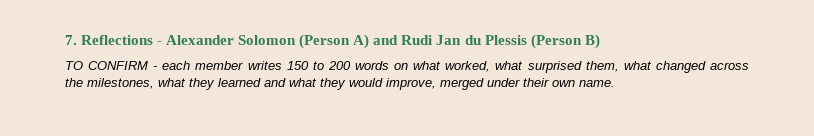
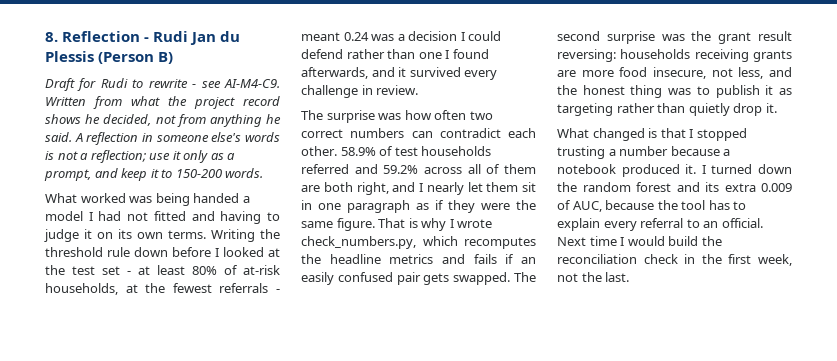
[65,34,399,49] 7. Reflections - Alexander Solomon (Person A) and -> [45,31,150,42] 8. Reflection -
[65,61,749,73] [65,78,615,90] TO CONFIRM - each member writes 150 to 200 words on what worked, what surprised them, what changed across the milestones, what they learned and what they would improve, merged under their own name. -> [45,78,280,91] [45,96,280,109] [45,114,281,127] [45,132,280,145] [45,150,236,163] [44,168,264,181] [45,193,250,206] [45,211,280,224] [44,229,280,242] [45,247,280,257] [45,265,280,275] [45,283,280,295] [301,31,502,41] [301,49,489,59] [301,67,498,80] [301,85,419,98] [301,110,493,123] [301,128,536,138] [301,146,492,156] [301,164,536,174] [301,182,536,195] [301,200,536,213] [301,218,493,231] [301,236,536,249] [301,254,536,264] [301,272,536,285] [557,31,792,44] [557,49,792,62] [557,67,792,79] [557,85,792,98] [557,103,777,116] [557,128,747,141] [557,146,731,159] [557,164,792,177] [557,182,792,192] [557,200,747,212] [557,218,763,231] [557,236,722,246] [557,254,792,266] [557,272,630,282] Draft for Rudi to rewrite - see AI-M4-C9. Written from what the project record shows he decided, not from anything he said. A reflection in someone else's words is not a reflection; use it only as a prompt, and keep it to 150-200 words. // What worked was being handed a model I had not fitted and having to judge it on its own terms. Writing the threshold rule down before I looked at the test set - at least 80% of at-risk households, at the fewest referrals - meant 0.24 was a decision I could defend rather than one I found afterwards, and it survived every challenge in review. // The surprise was how often two correct numbers can contradict each other. 58.9% of test households referred and 59.2% across all of them are both right, and I nearly let them sit in one paragraph as if they were the same figure. That is why I wrote check_numbers.py, which recomputes the headline metrics and fails if an easily confused pair gets swapped. The second surprise was the grant result reversing: households receiving grants are more food insecure, not less, and the honest thing was to publish it as targeting rather than quietly drop it. // What changed is that I stopped trusting a number because a notebook produced it. I turned down the random forest and its extra 0.009 of AUC, because the tool has to explain every referral to an official. Next time I would build the reconciliation check in the first week, not the last.

